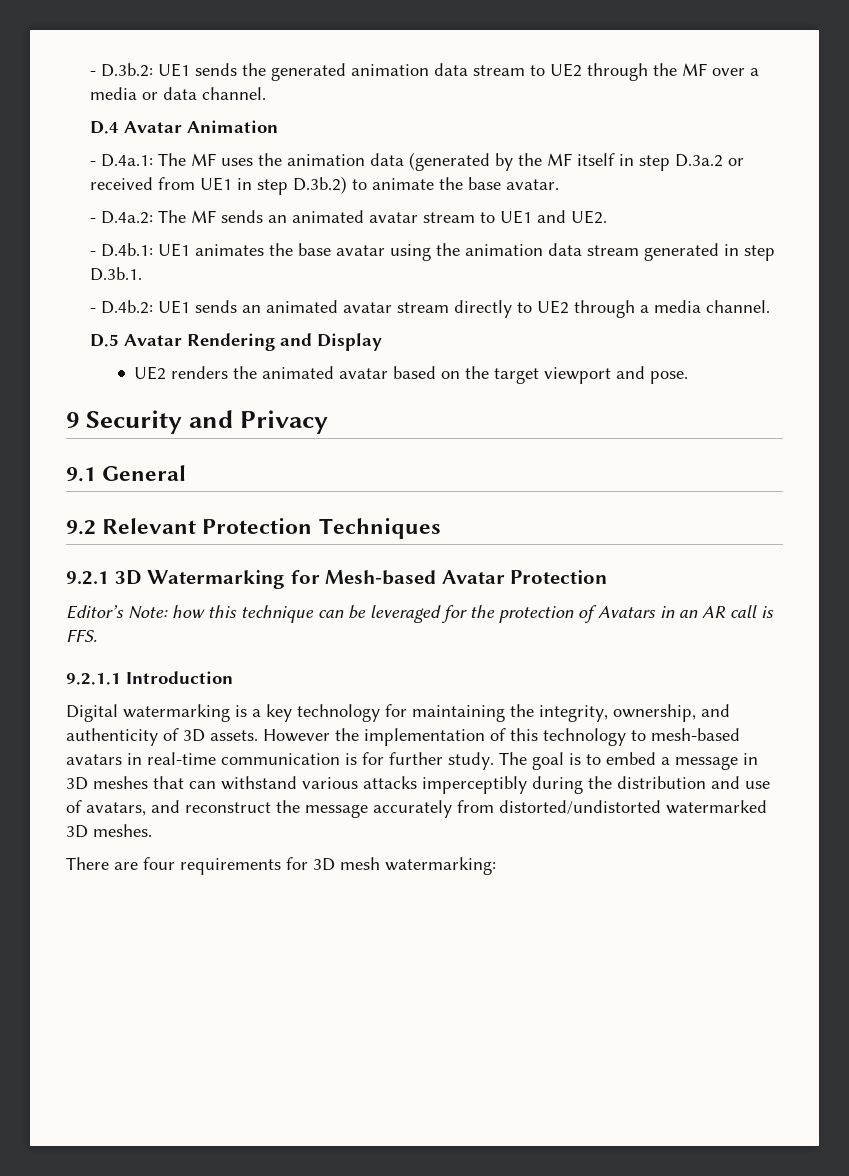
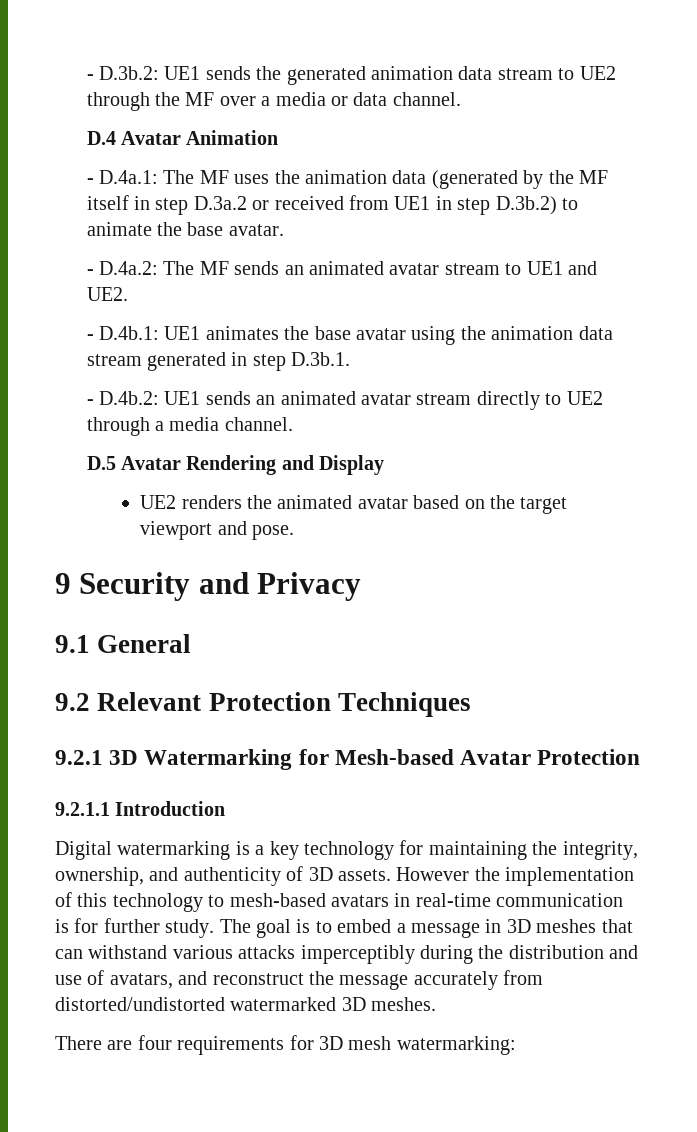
[66,605,774,623] [66,629,97,642] // Editor’s Note: how this technique can be leveraged for the protection of Avatars in an AR call is FFS. -> (641, 757) none

